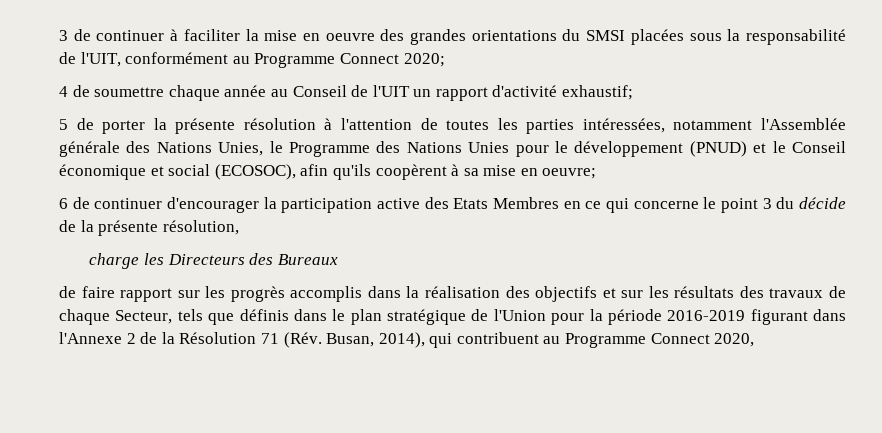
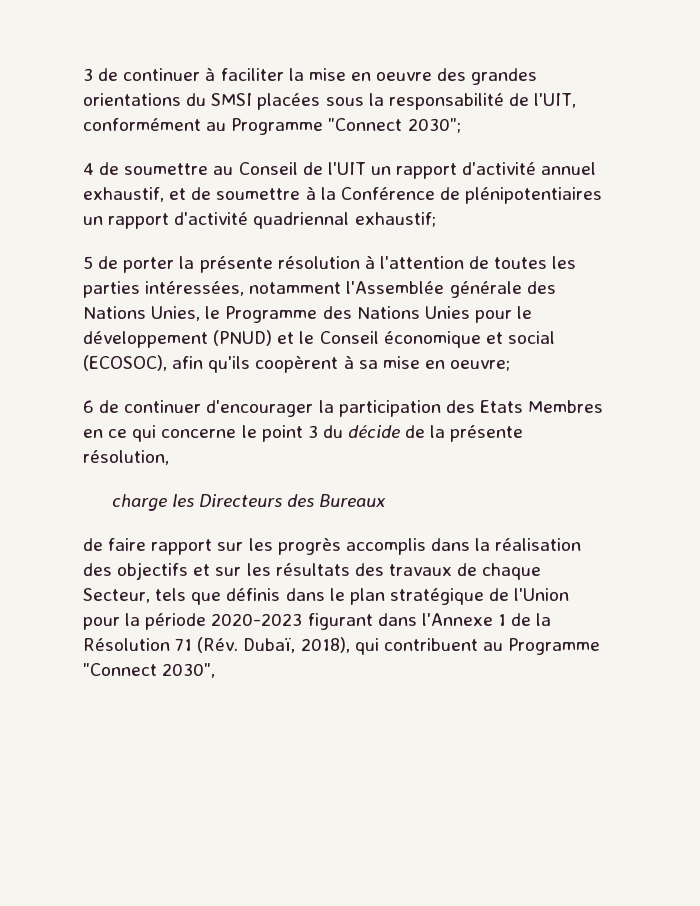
[339,53,445,67] Connect 2020; -> [328,118,461,133] "Connect 2030";
[168,85,267,101] chaque année -> (209, 169) none
(558, 91) none -> [541,162,597,175] [83,186,603,204] [83,212,350,229] annuel exhaustif, et de soumettre à la Conférence de plénipotentiaires un rapport d'activité quadriennal
[377,198,420,209] active -> (441, 408) none
[667,310,746,321] 2016-2019 -> [211,613,303,626] 2020-2023
[126,333,136,344] 2 -> [497,614,506,626] 1
[326,332,425,348] Busan, 2014), -> [243,637,350,653] Dubaï, 2018),
[650,333,755,347] Connect 2020, -> [83,663,216,678] "Connect 2030",

